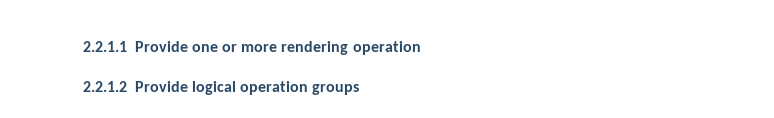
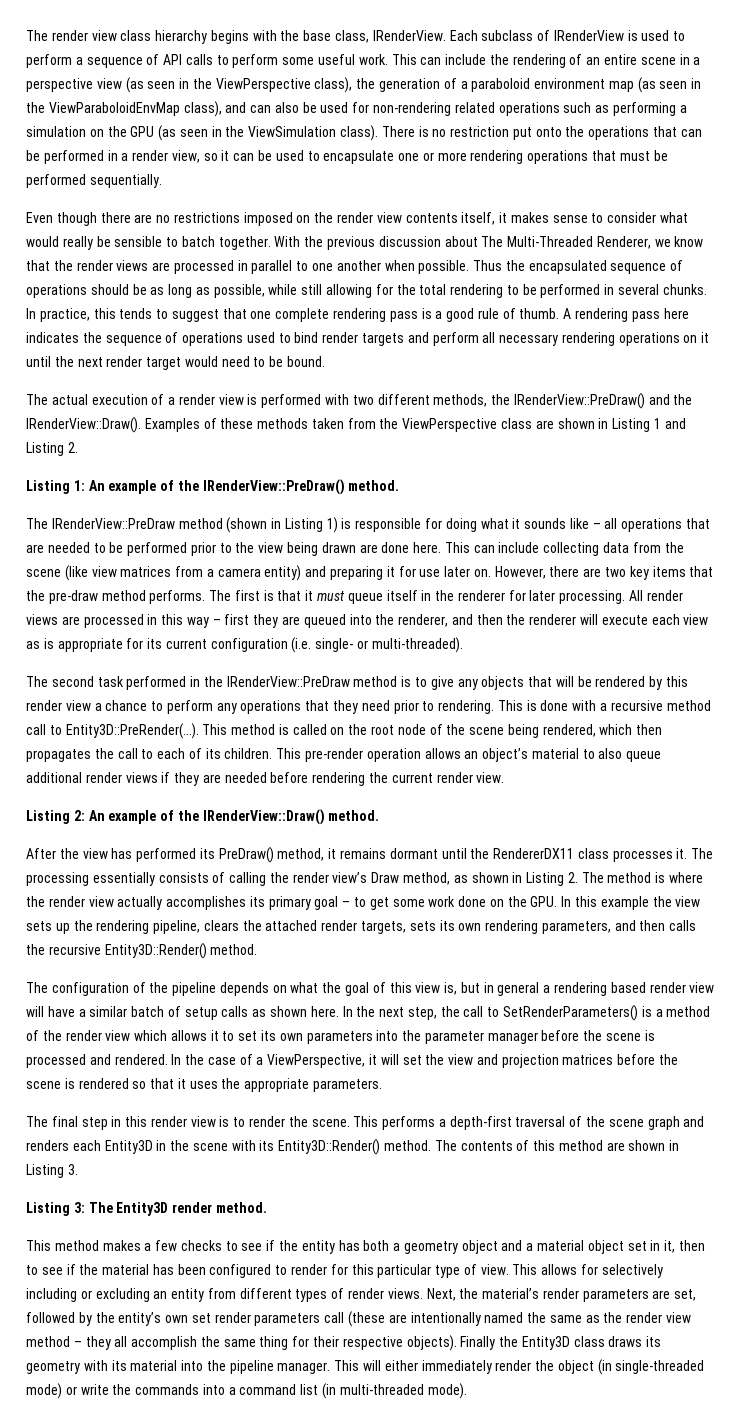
[83,41,421,55] [83,81,360,95] 2.2.1.1 Provide one or more rendering operation // 2.2.1.2 Provide logical operation groups -> [26,30,686,44] [26,54,701,68] [26,77,702,93] [26,101,687,117] [26,125,702,141] [26,150,668,164] [26,174,162,188] [26,212,689,226] [26,236,704,250] [26,260,684,274] [26,284,707,298] [26,308,689,322] [26,332,710,346] [26,356,326,370] [26,393,693,409] [26,417,686,433] [26,442,78,456] [26,479,400,495] [26,517,711,533] [26,542,684,556] [26,565,714,581] [26,590,683,604] [26,614,709,628] [26,637,463,653] [26,676,689,690] [26,700,711,714] [26,723,663,739] [26,748,662,762] [26,772,505,786] [26,809,380,825] [26,847,714,863] [26,872,704,886] [26,896,701,910] [26,920,697,934] [26,943,258,959] [26,982,715,996] [26,1005,711,1021] [26,1030,655,1044] [26,1054,679,1068] [26,1078,383,1092] [26,1116,705,1130] [26,1139,680,1155] [26,1164,78,1178] [26,1202,267,1216] [26,1240,705,1254] [26,1264,663,1278] [26,1288,697,1302] [26,1311,692,1327] [26,1335,662,1351] [26,1359,705,1375] [26,1383,467,1399] The render view class hierarchy begins with the base class, IRenderView. Each subclass of IRenderView is used to perform a sequence of API calls to perform some useful work. This can include the rendering of an entire scene in a perspective view (as seen in the ViewPerspective class), the generation of a paraboloid environment map (as seen in the ViewParaboloidEnvMap class), and can also be used for non-rendering related operations such as performing a simulation on the GPU (as seen in the ViewSimulation class). There is no restriction put onto the operations that can be performed in a render view, so it can be used to encapsulate one or more rendering operations that must be performed sequentially. // Even though there are no restrictions imposed on the render view contents itself, it makes sense to consider what would really be sensible to batch together. With the previous discussion about The Multi-Threaded Renderer, we know that the render views are processed in parallel to one another when possible. Thus the encapsulated sequence of operations should be as long as possible, while still allowing for the total rendering to be performed in several chunks. In practice, this tends to suggest that one complete rendering pass is a good rule of thumb. A rendering pass here indicates the sequence of operations used to bind render targets and perform all necessary rendering operations on it until the next render target would need to be bound. // The actual execution of a render view is performed with two different methods, the IRenderView::PreDraw() and the IRenderView::Draw(). Examples of these methods taken from the ViewPerspective class are shown in Listing 1 and Listing 2. // Listing 1: An example of the IRenderView::PreDraw() method. // The IRenderView::PreDraw method (shown in Listing 1) is responsible for doing what it sounds like – all operations that are needed to be performed prior to the view being drawn are done here. This can include collecting data from the scene (like view matrices from a camera entity) and preparing it for use later on. However, there are two key items that the pre-draw method performs. The first is that it must queue itself in the renderer for later processing. All render views are processed in this way – first they are queued into the renderer, and then the renderer will execute each view as is appropriate for its current configuration (i.e. single- or multi-threaded). // The second task performed in the IRenderView::PreDraw method is to give any objects that will be rendered by this render view a chance to perform any operations that they need prior to rendering. This is done with a recursive method call to Entity3D::PreRender(...). This method is called on the root node of the scene being rendered, which then propagates the call to each of its children. This pre-render operation allows an object’s material to also queue additional render views if they are needed before rendering the current render view. // Listing 2: An example of the IRenderView::Draw() method. // After the view has performed its PreDraw() method, it remains dormant until the RendererDX11 class processes it. The processing essentially consists of calling the render view’s Draw method, as shown in Listing 2. The method is where the render view actually accomplishes its primary goal – to get some work done on the GPU. In this example the view sets up the rendering pipeline, clears the attached render targets, sets its own rendering parameters, and then calls the recursive Entity3D::Render() method. // The configuration of the pipeline depends on what the goal of this view is, but in general a rendering based render view will have a similar batch of setup calls as shown here. In the next step, the call to SetRenderParameters() is a method of the render view which allows it to set its own parameters into the parameter manager before the scene is processed and rendered. In the case of a ViewPerspective, it will set the view and projection matrices before the scene is rendered so that it uses the appropriate parameters. // The final step in this render view is to render the scene. This performs a depth-first traversal of the scene graph and renders each Entity3D in the scene with its Entity3D::Render() method. The contents of this method are shown in Listing 3. // Listing 3: The Entity3D render method. // This method makes a few checks to see if the entity has both a geometry object and a material object set in it, then to see if the material has been configured to render for this particular type of view. This allows for selectively including or excluding an entity from different types of render views. Next, the material’s render parameters are set, followed by the entity’s own set render parameters call (these are intentionally named the same as the render view method – they all accomplish the same thing for their respective objects). Finally the Entity3D class draws its geometry with its material into the pipeline manager. This will either immediately render the object (in single-threaded mode) or write the commands into a command list (in multi-threaded mode).

